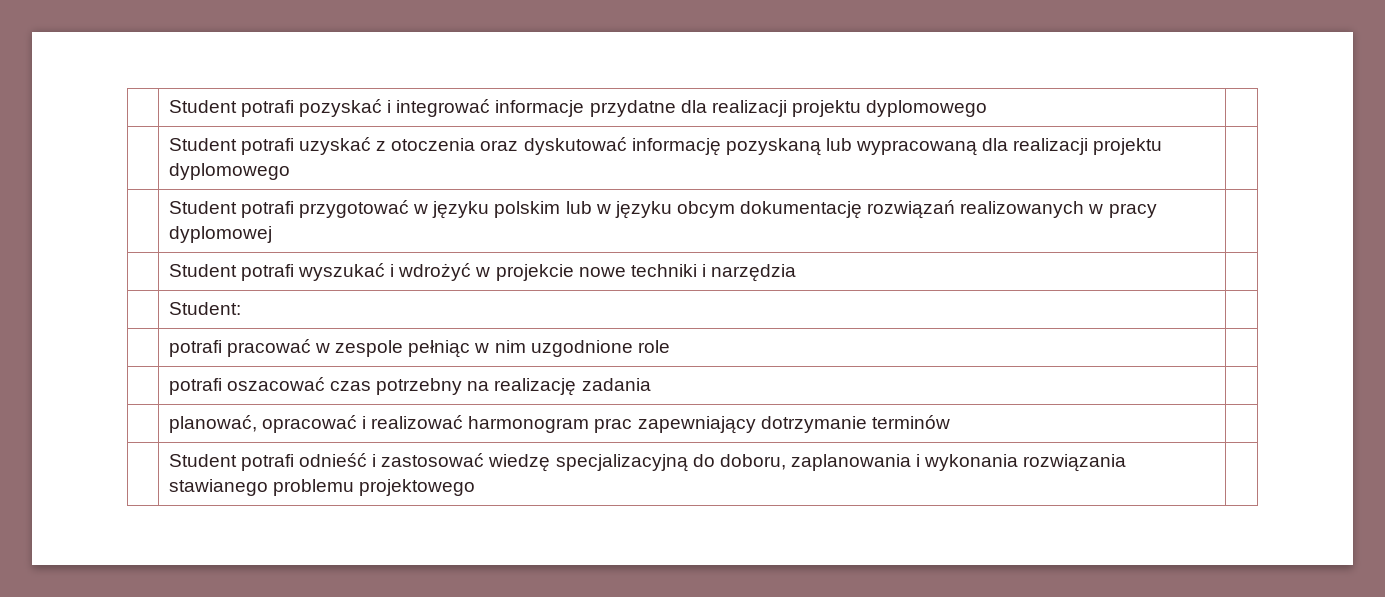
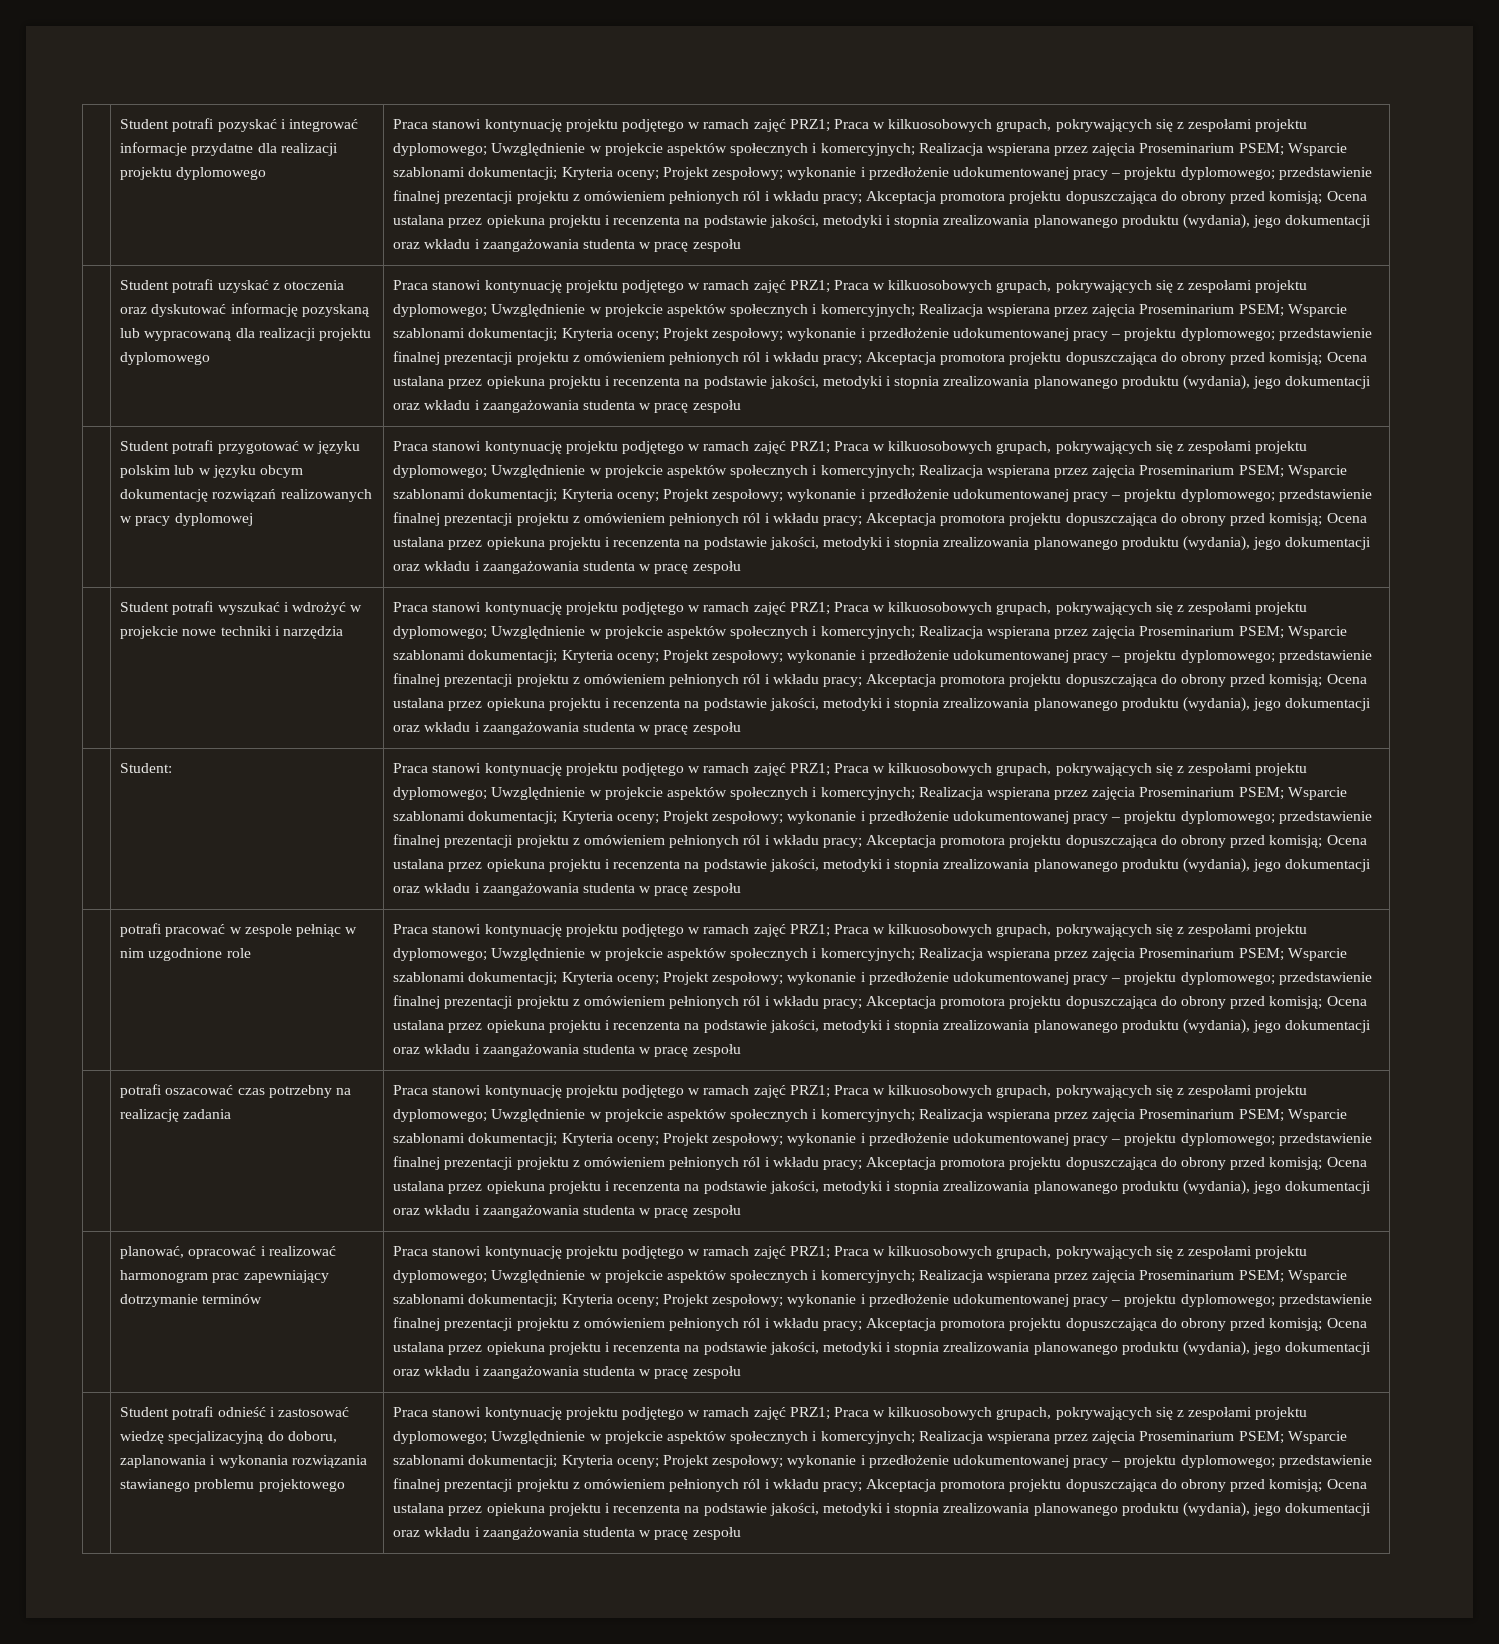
(988, 108) none -> [393,119,1308,132] [393,143,1347,156] [393,167,1372,180] [393,190,1367,204] [393,214,1372,229] [393,239,741,252] Praca stanowi kontynuację projektu podjętego w ramach zajęć PRZ1; Praca w kilkuosobowych grupach, pokrywających się z zespołami projektu dyplomowego; Uwzględnienie w projekcie aspektów społecznych i komercyjnych; Realizacja wspierana przez zajęcia Proseminarium PSEM; Wsparcie szablonami dokumentacji; Kryteria oceny; Projekt zespołowy; wykonanie i przedłożenie udokumentowanej pracy – projektu dyplomowego; przedstawienie finalnej prezentacji projektu z omówieniem pełnionych ról i wkładu pracy; Akceptacja promotora projektu dopuszczająca do obrony przed komisją; Ocena ustalana przez opiekuna projektu i recenzenta na podstawie jakości, metodyki i stopnia zrealizowania planowanego produktu (wydania), jego dokumentacji oraz wkładu i zaangażowania studenta w pracę zespołu
(290, 171) none -> [393,280,1308,293] [393,304,1347,317] [393,328,1372,341] [393,351,1367,365] [393,375,1372,390] [393,400,741,413] Praca stanowi kontynuację projektu podjętego w ramach zajęć PRZ1; Praca w kilkuosobowych grupach, pokrywających się z zespołami projektu dyplomowego; Uwzględnienie w projekcie aspektów społecznych i komercyjnych; Realizacja wspierana przez zajęcia Proseminarium PSEM; Wsparcie szablonami dokumentacji; Kryteria oceny; Projekt zespołowy; wykonanie i przedłożenie udokumentowanej pracy – projektu dyplomowego; przedstawienie finalnej prezentacji projektu z omówieniem pełnionych ról i wkładu pracy; Akceptacja promotora projektu dopuszczająca do obrony przed komisją; Ocena ustalana przez opiekuna projektu i recenzenta na podstawie jakości, metodyki i stopnia zrealizowania planowanego produktu (wydania), jego dokumentacji oraz wkładu i zaangażowania studenta w pracę zespołu
(272, 234) none -> [393,441,1308,454] [393,465,1347,478] [393,489,1372,502] [393,512,1367,526] [393,536,1372,551] [393,561,741,574] Praca stanowi kontynuację projektu podjętego w ramach zajęć PRZ1; Praca w kilkuosobowych grupach, pokrywających się z zespołami projektu dyplomowego; Uwzględnienie w projekcie aspektów społecznych i komercyjnych; Realizacja wspierana przez zajęcia Proseminarium PSEM; Wsparcie szablonami dokumentacji; Kryteria oceny; Projekt zespołowy; wykonanie i przedłożenie udokumentowanej pracy – projektu dyplomowego; przedstawienie finalnej prezentacji projektu z omówieniem pełnionych ról i wkładu pracy; Akceptacja promotora projektu dopuszczająca do obrony przed komisją; Ocena ustalana przez opiekuna projektu i recenzenta na podstawie jakości, metodyki i stopnia zrealizowania planowanego produktu (wydania), jego dokumentacji oraz wkładu i zaangażowania studenta w pracę zespołu
[168,302,241,315] // | Student: | -> [393,602,1308,615] [393,626,1347,639] [393,650,1372,663] [393,673,1367,687] [393,697,1372,712] [393,722,741,735] [120,763,173,773] [393,763,1308,776] [393,787,1347,800] [393,811,1372,824] [393,834,1367,848] [393,858,1372,873] [393,883,741,896] Praca stanowi kontynuację projektu podjętego w ramach zajęć PRZ1; Praca w kilkuosobowych grupach, pokrywających się z zespołami projektu dyplomowego; Uwzględnienie w projekcie aspektów społecznych i komercyjnych; Realizacja wspierana przez zajęcia Proseminarium PSEM; Wsparcie szablonami dokumentacji; Kryteria oceny; Projekt zespołowy; wykonanie i przedłożenie udokumentowanej pracy – projektu dyplomowego; przedstawienie finalnej prezentacji projektu z omówieniem pełnionych ról i wkładu pracy; Akceptacja promotora projektu dopuszczająca do obrony przed komisją; Ocena ustalana przez opiekuna projektu i recenzenta na podstawie jakości, metodyki i stopnia zrealizowania planowanego produktu (wydania), jego dokumentacji oraz wkładu i zaangażowania studenta w pracę zespołu // | Student: | Praca stanowi kontynuację projektu podjętego w ramach zajęć PRZ1; Praca w kilkuosobowych grupach, pokrywających się z zespołami projektu dyplomowego; Uwzględnienie w projekcie aspektów społecznych i komercyjnych; Realizacja wspierana przez zajęcia Proseminarium PSEM; Wsparcie szablonami dokumentacji; Kryteria oceny; Projekt zespołowy; wykonanie i przedłożenie udokumentowanej pracy – projektu dyplomowego; przedstawienie finalnej prezentacji projektu z omówieniem pełnionych ról i wkładu pracy; Akceptacja promotora projektu dopuszczająca do obrony przed komisją; Ocena ustalana przez opiekuna projektu i recenzenta na podstawie jakości, metodyki i stopnia zrealizowania planowanego produktu (wydania), jego dokumentacji oraz wkładu i zaangażowania studenta w pracę zespołu
(670, 346) none -> [393,924,1308,937] [393,948,1347,961] [393,972,1372,985] [393,995,1367,1009] [393,1019,1372,1034] [393,1044,741,1057] Praca stanowi kontynuację projektu podjętego w ramach zajęć PRZ1; Praca w kilkuosobowych grupach, pokrywających się z zespołami projektu dyplomowego; Uwzględnienie w projekcie aspektów społecznych i komercyjnych; Realizacja wspierana przez zajęcia Proseminarium PSEM; Wsparcie szablonami dokumentacji; Kryteria oceny; Projekt zespołowy; wykonanie i przedłożenie udokumentowanej pracy – projektu dyplomowego; przedstawienie finalnej prezentacji projektu z omówieniem pełnionych ról i wkładu pracy; Akceptacja promotora projektu dopuszczająca do obrony przed komisją; Ocena ustalana przez opiekuna projektu i recenzenta na podstawie jakości, metodyki i stopnia zrealizowania planowanego produktu (wydania), jego dokumentacji oraz wkładu i zaangażowania studenta w pracę zespołu
(651, 384) none -> [393,1085,1308,1098] [393,1109,1347,1122] [393,1133,1372,1146] [393,1156,1367,1170] [393,1180,1372,1195] [393,1205,741,1218] Praca stanowi kontynuację projektu podjętego w ramach zajęć PRZ1; Praca w kilkuosobowych grupach, pokrywających się z zespołami projektu dyplomowego; Uwzględnienie w projekcie aspektów społecznych i komercyjnych; Realizacja wspierana przez zajęcia Proseminarium PSEM; Wsparcie szablonami dokumentacji; Kryteria oceny; Projekt zespołowy; wykonanie i przedłożenie udokumentowanej pracy – projektu dyplomowego; przedstawienie finalnej prezentacji projektu z omówieniem pełnionych ról i wkładu pracy; Akceptacja promotora projektu dopuszczająca do obrony przed komisją; Ocena ustalana przez opiekuna projektu i recenzenta na podstawie jakości, metodyki i stopnia zrealizowania planowanego produktu (wydania), jego dokumentacji oraz wkładu i zaangażowania studenta w pracę zespołu
(950, 422) none -> [393,1246,1308,1259] [393,1270,1347,1283] [393,1294,1372,1307] [393,1317,1367,1331] [393,1341,1372,1356] [393,1366,741,1379] Praca stanowi kontynuację projektu podjętego w ramach zajęć PRZ1; Praca w kilkuosobowych grupach, pokrywających się z zespołami projektu dyplomowego; Uwzględnienie w projekcie aspektów społecznych i komercyjnych; Realizacja wspierana przez zajęcia Proseminarium PSEM; Wsparcie szablonami dokumentacji; Kryteria oceny; Projekt zespołowy; wykonanie i przedłożenie udokumentowanej pracy – projektu dyplomowego; przedstawienie finalnej prezentacji projektu z omówieniem pełnionych ról i wkładu pracy; Akceptacja promotora projektu dopuszczająca do obrony przed komisją; Ocena ustalana przez opiekuna projektu i recenzenta na podstawie jakości, metodyki i stopnia zrealizowania planowanego produktu (wydania), jego dokumentacji oraz wkładu i zaangażowania studenta w pracę zespołu
(476, 487) none -> [393,1407,1308,1420] [393,1431,1347,1444] [393,1455,1372,1468] [393,1478,1367,1492] [393,1502,1372,1517] [393,1527,741,1540] Praca stanowi kontynuację projektu podjętego w ramach zajęć PRZ1; Praca w kilkuosobowych grupach, pokrywających się z zespołami projektu dyplomowego; Uwzględnienie w projekcie aspektów społecznych i komercyjnych; Realizacja wspierana przez zajęcia Proseminarium PSEM; Wsparcie szablonami dokumentacji; Kryteria oceny; Projekt zespołowy; wykonanie i przedłożenie udokumentowanej pracy – projektu dyplomowego; przedstawienie finalnej prezentacji projektu z omówieniem pełnionych ról i wkładu pracy; Akceptacja promotora projektu dopuszczająca do obrony przed komisją; Ocena ustalana przez opiekuna projektu i recenzenta na podstawie jakości, metodyki i stopnia zrealizowania planowanego produktu (wydania), jego dokumentacji oraz wkładu i zaangażowania studenta w pracę zespołu

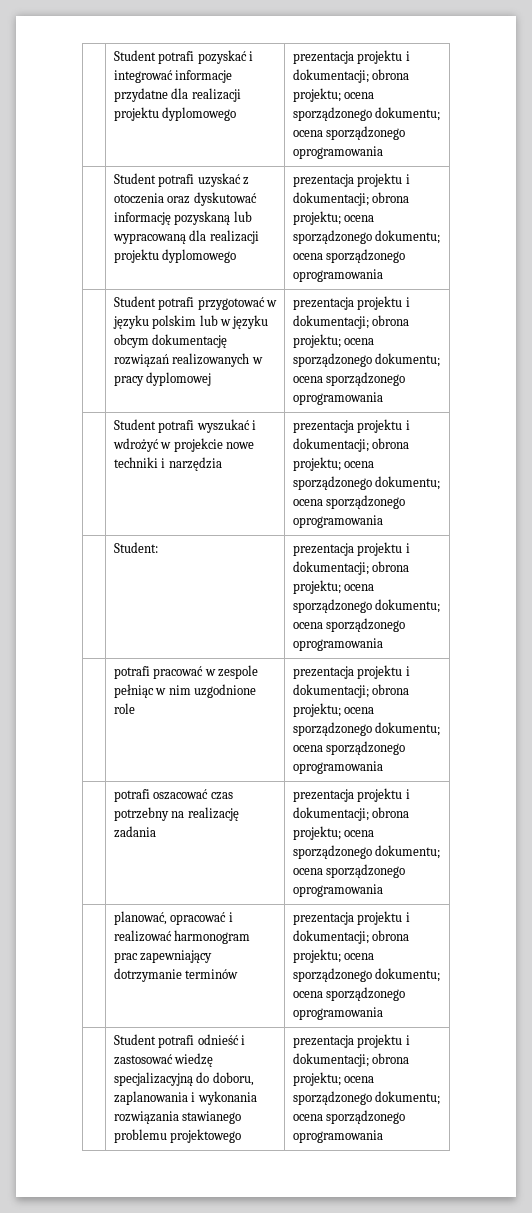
[393,119,1308,132] [393,143,1347,156] [393,167,1372,180] [393,190,1367,204] [393,214,1372,229] [393,239,741,252] Praca stanowi kontynuację projektu podjętego w ramach zajęć PRZ1; Praca w kilkuosobowych grupach, pokrywających się z zespołami projektu dyplomowego; Uwzględnienie w projekcie aspektów społecznych i komercyjnych; Realizacja wspierana przez zajęcia Proseminarium PSEM; Wsparcie szablonami dokumentacji; Kryteria oceny; Projekt zespołowy; wykonanie i przedłożenie udokumentowanej pracy – projektu dyplomowego; przedstawienie finalnej prezentacji projektu z omówieniem pełnionych ról i wkładu pracy; Akceptacja promotora projektu dopuszczająca do obrony przed komisją; Ocena ustalana przez opiekuna projektu i recenzenta na podstawie jakości, metodyki i stopnia zrealizowania planowanego produktu (wydania), jego dokumentacji oraz wkładu i zaangażowania studenta w pracę zespołu -> [292,50,410,64] [292,69,410,83] [292,88,375,102] [292,107,441,121] [292,126,406,140] [292,146,383,159] prezentacja projektu i dokumentacji; obrona projektu; ocena sporządzonego dokumentu; ocena sporządzonego oprogramowania
[393,280,1308,293] [393,304,1347,317] [393,328,1372,341] [393,351,1367,365] [393,375,1372,390] [393,400,741,413] Praca stanowi kontynuację projektu podjętego w ramach zajęć PRZ1; Praca w kilkuosobowych grupach, pokrywających się z zespołami projektu dyplomowego; Uwzględnienie w projekcie aspektów społecznych i komercyjnych; Realizacja wspierana przez zajęcia Proseminarium PSEM; Wsparcie szablonami dokumentacji; Kryteria oceny; Projekt zespołowy; wykonanie i przedłożenie udokumentowanej pracy – projektu dyplomowego; przedstawienie finalnej prezentacji projektu z omówieniem pełnionych ról i wkładu pracy; Akceptacja promotora projektu dopuszczająca do obrony przed komisją; Ocena ustalana przez opiekuna projektu i recenzenta na podstawie jakości, metodyki i stopnia zrealizowania planowanego produktu (wydania), jego dokumentacji oraz wkładu i zaangażowania studenta w pracę zespołu -> [292,173,410,187] [292,192,410,206] [292,211,375,225] [292,230,441,244] [292,249,406,263] [292,269,383,282] prezentacja projektu i dokumentacji; obrona projektu; ocena sporządzonego dokumentu; ocena sporządzonego oprogramowania
[393,441,1308,454] [393,465,1347,478] [393,489,1372,502] [393,512,1367,526] [393,536,1372,551] [393,561,741,574] Praca stanowi kontynuację projektu podjętego w ramach zajęć PRZ1; Praca w kilkuosobowych grupach, pokrywających się z zespołami projektu dyplomowego; Uwzględnienie w projekcie aspektów społecznych i komercyjnych; Realizacja wspierana przez zajęcia Proseminarium PSEM; Wsparcie szablonami dokumentacji; Kryteria oceny; Projekt zespołowy; wykonanie i przedłożenie udokumentowanej pracy – projektu dyplomowego; przedstawienie finalnej prezentacji projektu z omówieniem pełnionych ról i wkładu pracy; Akceptacja promotora projektu dopuszczająca do obrony przed komisją; Ocena ustalana przez opiekuna projektu i recenzenta na podstawie jakości, metodyki i stopnia zrealizowania planowanego produktu (wydania), jego dokumentacji oraz wkładu i zaangażowania studenta w pracę zespołu -> [292,296,410,310] [292,315,410,329] [292,334,375,348] [292,353,441,367] [292,372,406,386] [292,392,383,405] prezentacja projektu i dokumentacji; obrona projektu; ocena sporządzonego dokumentu; ocena sporządzonego oprogramowania
[393,602,1308,615] [393,626,1347,639] [393,650,1372,663] [393,673,1367,687] [393,697,1372,712] [393,722,741,735] [120,763,173,773] [393,763,1308,776] [393,787,1347,800] [393,811,1372,824] [393,834,1367,848] [393,858,1372,873] [393,883,741,896] Praca stanowi kontynuację projektu podjętego w ramach zajęć PRZ1; Praca w kilkuosobowych grupach, pokrywających się z zespołami projektu dyplomowego; Uwzględnienie w projekcie aspektów społecznych i komercyjnych; Realizacja wspierana przez zajęcia Proseminarium PSEM; Wsparcie szablonami dokumentacji; Kryteria oceny; Projekt zespołowy; wykonanie i przedłożenie udokumentowanej pracy – projektu dyplomowego; przedstawienie finalnej prezentacji projektu z omówieniem pełnionych ról i wkładu pracy; Akceptacja promotora projektu dopuszczająca do obrony przed komisją; Ocena ustalana przez opiekuna projektu i recenzenta na podstawie jakości, metodyki i stopnia zrealizowania planowanego produktu (wydania), jego dokumentacji oraz wkładu i zaangażowania studenta w pracę zespołu // | Student: | Praca stanowi kontynuację projektu podjętego w ramach zajęć PRZ1; Praca w kilkuosobowych grupach, pokrywających się z zespołami projektu dyplomowego; Uwzględnienie w projekcie aspektów społecznych i komercyjnych; Realizacja wspierana przez zajęcia Proseminarium PSEM; Wsparcie szablonami dokumentacji; Kryteria oceny; Projekt zespołowy; wykonanie i przedłożenie udokumentowanej pracy – projektu dyplomowego; przedstawienie finalnej prezentacji projektu z omówieniem pełnionych ról i wkładu pracy; Akceptacja promotora projektu dopuszczająca do obrony przed komisją; Ocena ustalana przez opiekuna projektu i recenzenta na podstawie jakości, metodyki i stopnia zrealizowania planowanego produktu (wydania), jego dokumentacji oraz wkładu i zaangażowania studenta w pracę zespołu -> [292,419,410,433] [292,438,410,452] [292,457,375,471] [292,476,441,490] [292,495,406,509] [292,515,383,528] [113,542,158,553] [292,542,410,556] [292,561,410,575] [292,580,375,594] [292,599,441,613] [292,618,406,632] [292,638,383,651] prezentacja projektu i dokumentacji; obrona projektu; ocena sporządzonego dokumentu; ocena sporządzonego oprogramowania // | Student: | prezentacja projektu i dokumentacji; obrona projektu; ocena sporządzonego dokumentu; ocena sporządzonego oprogramowania
[393,924,1308,937] [393,948,1347,961] [393,972,1372,985] [393,995,1367,1009] [393,1019,1372,1034] [393,1044,741,1057] Praca stanowi kontynuację projektu podjętego w ramach zajęć PRZ1; Praca w kilkuosobowych grupach, pokrywających się z zespołami projektu dyplomowego; Uwzględnienie w projekcie aspektów społecznych i komercyjnych; Realizacja wspierana przez zajęcia Proseminarium PSEM; Wsparcie szablonami dokumentacji; Kryteria oceny; Projekt zespołowy; wykonanie i przedłożenie udokumentowanej pracy – projektu dyplomowego; przedstawienie finalnej prezentacji projektu z omówieniem pełnionych ról i wkładu pracy; Akceptacja promotora projektu dopuszczająca do obrony przed komisją; Ocena ustalana przez opiekuna projektu i recenzenta na podstawie jakości, metodyki i stopnia zrealizowania planowanego produktu (wydania), jego dokumentacji oraz wkładu i zaangażowania studenta w pracę zespołu -> [292,665,410,679] [292,684,410,698] [292,703,375,717] [292,722,441,736] [292,741,406,755] [292,761,383,774] prezentacja projektu i dokumentacji; obrona projektu; ocena sporządzonego dokumentu; ocena sporządzonego oprogramowania
[393,1085,1308,1098] [393,1109,1347,1122] [393,1133,1372,1146] [393,1156,1367,1170] [393,1180,1372,1195] [393,1205,741,1218] Praca stanowi kontynuację projektu podjętego w ramach zajęć PRZ1; Praca w kilkuosobowych grupach, pokrywających się z zespołami projektu dyplomowego; Uwzględnienie w projekcie aspektów społecznych i komercyjnych; Realizacja wspierana przez zajęcia Proseminarium PSEM; Wsparcie szablonami dokumentacji; Kryteria oceny; Projekt zespołowy; wykonanie i przedłożenie udokumentowanej pracy – projektu dyplomowego; przedstawienie finalnej prezentacji projektu z omówieniem pełnionych ról i wkładu pracy; Akceptacja promotora projektu dopuszczająca do obrony przed komisją; Ocena ustalana przez opiekuna projektu i recenzenta na podstawie jakości, metodyki i stopnia zrealizowania planowanego produktu (wydania), jego dokumentacji oraz wkładu i zaangażowania studenta w pracę zespołu -> [292,788,410,802] [292,807,410,821] [292,826,375,840] [292,845,441,859] [292,864,406,878] [292,884,383,897] prezentacja projektu i dokumentacji; obrona projektu; ocena sporządzonego dokumentu; ocena sporządzonego oprogramowania
[393,1246,1308,1259] [393,1270,1347,1283] [393,1294,1372,1307] [393,1317,1367,1331] [393,1341,1372,1356] [393,1366,741,1379] Praca stanowi kontynuację projektu podjętego w ramach zajęć PRZ1; Praca w kilkuosobowych grupach, pokrywających się z zespołami projektu dyplomowego; Uwzględnienie w projekcie aspektów społecznych i komercyjnych; Realizacja wspierana przez zajęcia Proseminarium PSEM; Wsparcie szablonami dokumentacji; Kryteria oceny; Projekt zespołowy; wykonanie i przedłożenie udokumentowanej pracy – projektu dyplomowego; przedstawienie finalnej prezentacji projektu z omówieniem pełnionych ról i wkładu pracy; Akceptacja promotora projektu dopuszczająca do obrony przed komisją; Ocena ustalana przez opiekuna projektu i recenzenta na podstawie jakości, metodyki i stopnia zrealizowania planowanego produktu (wydania), jego dokumentacji oraz wkładu i zaangażowania studenta w pracę zespołu -> [292,911,410,925] [292,930,410,944] [292,949,375,963] [292,968,441,982] [292,987,406,1001] [292,1007,383,1020] prezentacja projektu i dokumentacji; obrona projektu; ocena sporządzonego dokumentu; ocena sporządzonego oprogramowania
[393,1407,1308,1420] [393,1431,1347,1444] [393,1455,1372,1468] [393,1478,1367,1492] [393,1502,1372,1517] [393,1527,741,1540] Praca stanowi kontynuację projektu podjętego w ramach zajęć PRZ1; Praca w kilkuosobowych grupach, pokrywających się z zespołami projektu dyplomowego; Uwzględnienie w projekcie aspektów społecznych i komercyjnych; Realizacja wspierana przez zajęcia Proseminarium PSEM; Wsparcie szablonami dokumentacji; Kryteria oceny; Projekt zespołowy; wykonanie i przedłożenie udokumentowanej pracy – projektu dyplomowego; przedstawienie finalnej prezentacji projektu z omówieniem pełnionych ról i wkładu pracy; Akceptacja promotora projektu dopuszczająca do obrony przed komisją; Ocena ustalana przez opiekuna projektu i recenzenta na podstawie jakości, metodyki i stopnia zrealizowania planowanego produktu (wydania), jego dokumentacji oraz wkładu i zaangażowania studenta w pracę zespołu -> [292,1034,410,1048] [292,1053,410,1067] [292,1072,375,1086] [292,1091,441,1105] [292,1110,406,1124] [292,1130,383,1143] prezentacja projektu i dokumentacji; obrona projektu; ocena sporządzonego dokumentu; ocena sporządzonego oprogramowania

